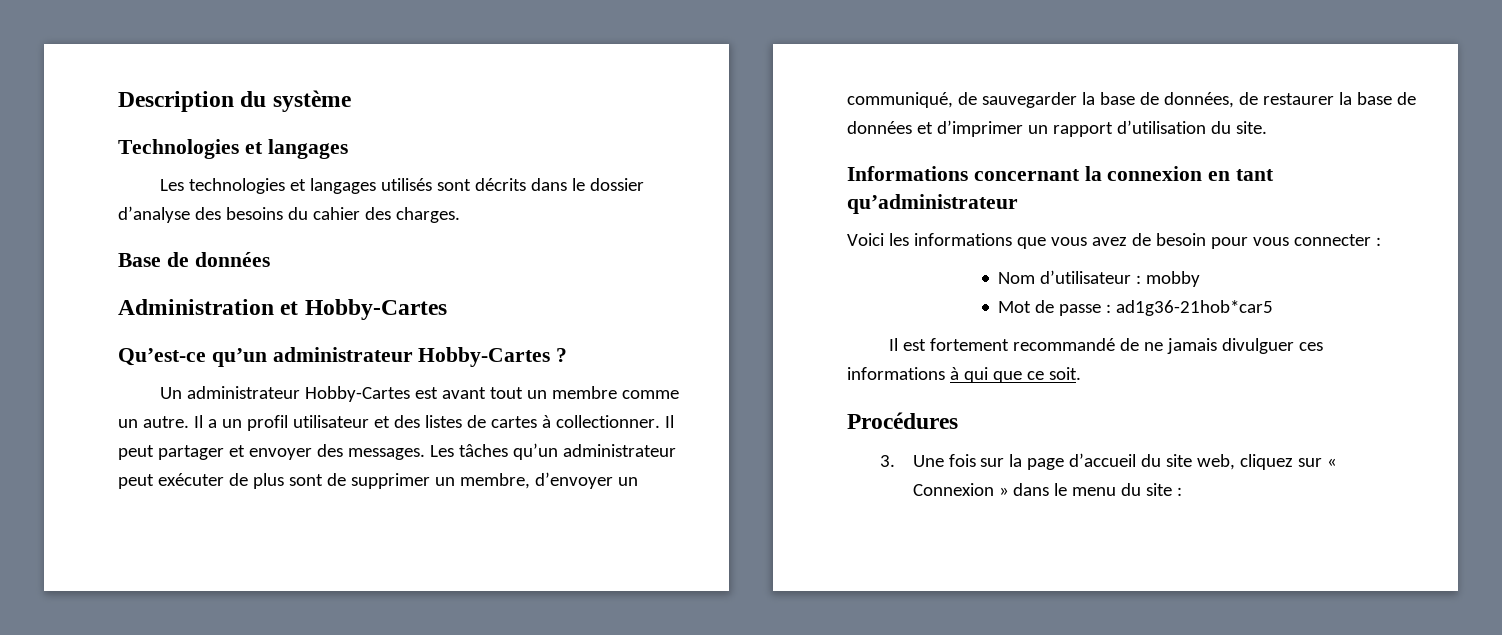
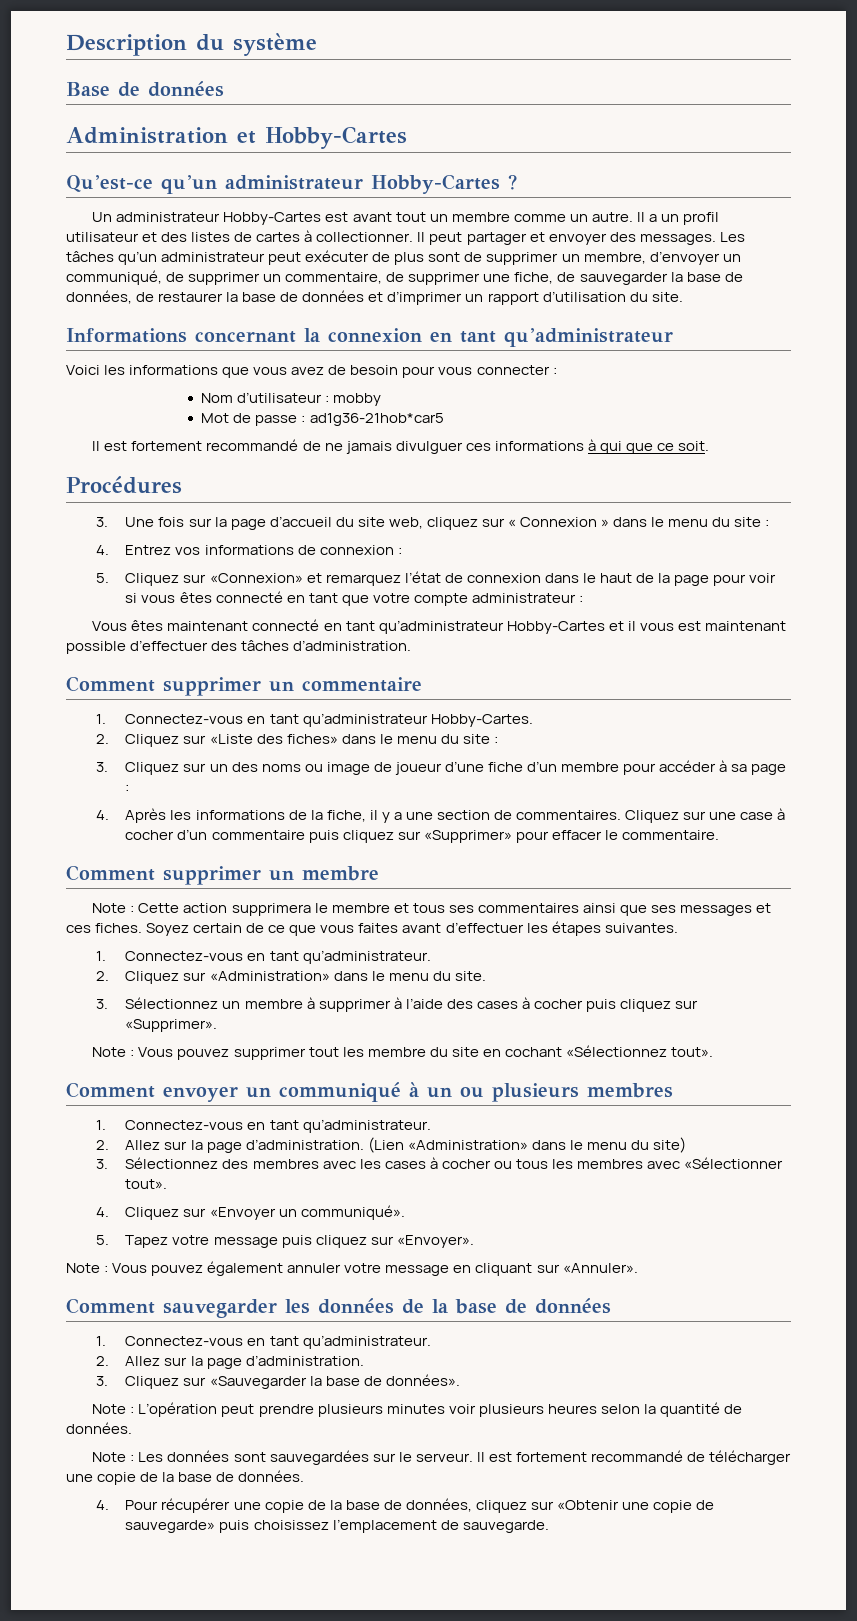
[118,139,348,159] [160,178,645,194] [118,206,460,223] // Technologies et langages // Les technologies et langages utilisés sont décrits dans le dossier d’analyse des besoins du cahier des charges. -> (317, 44) none
(977, 98) none -> [188,272,576,285] supprimer un commentaire, de supprimer une fiche, de
(1183, 491) none -> [95,545,402,555] [95,571,777,586] [125,591,583,606] [92,619,786,634] [66,640,412,654] [66,676,422,696] [95,713,533,727] [95,734,498,747] [95,760,787,775] [125,784,130,792] [95,808,786,823] [125,829,719,843] [66,865,379,885] [92,903,772,916] [66,921,678,936] [95,950,431,964] [95,971,486,984] [95,997,699,1012] [125,1019,218,1032] [92,1045,713,1060] [66,1082,673,1102] [95,1119,431,1133] [95,1137,686,1153] [95,1157,784,1169] [125,1179,168,1189] [95,1205,405,1220] [95,1235,474,1248] [66,1261,638,1276] [66,1298,611,1318] [95,1335,431,1349] [95,1355,364,1369] [95,1374,460,1389] [92,1402,742,1417] [66,1422,132,1434] [92,1450,792,1465] [66,1470,305,1485] [95,1498,715,1513] [125,1519,549,1533] // 4. Entrez vos informations de connexion : // 5. Cliquez sur «Connexion» et remarquez l’état de connexion dans le haut de la page pour voir si vous êtes connecté en tant que votre compte administrateur : // Vous êtes maintenant connecté en tant qu’administrateur Hobby-Cartes et il vous est maintenant possible d’effectuer des tâches d’administration. // Comment supprimer un commentaire // 1. Connectez-vous en tant qu’administrateur Hobby-Cartes. // 2. Cliquez sur «Liste des fiches» dans le menu du site : // 3. Cliquez sur un des noms ou image de joueur d’une fiche d’un membre pour accéder à sa page : // 4. Après les informations de la fiche, il y a une section de commentaires. Cliquez sur une case à cocher d’un commentaire puis cliquez sur «Supprimer» pour effacer le commentaire. // Comment supprimer un membre // Note : Cette action supprimera le membre et tous ses commentaires ainsi que ses messages et ces fiches. Soyez certain de ce que vous faites avant d’effectuer les étapes suivantes. // 1. Connectez-vous en tant qu’administrateur. // 2. Cliquez sur «Administration» dans le menu du site. // 3. Sélectionnez un membre à supprimer à l’aide des cases à cocher puis cliquez sur «Supprimer». // Note : Vous pouvez supprimer tout les membre du site en cochant «Sélectionnez tout». // Comment envoyer un communiqué à un ou plusieurs membres // 1. Connectez-vous en tant qu’administrateur. // 2. Allez sur la page d’administration. (Lien «Administration» dans le menu du site) // 3. Sélectionnez des membres avec les cases à cocher ou tous les membres avec «Sélectionner tout». // 4. Cliquez sur «Envoyer un communiqué». // 5. Tapez votre message puis cliquez sur «Envoyer». // Note : Vous pouvez également annuler votre message en cliquant sur «Annuler». // Comment sauvegarder les données de la base de données // 1. Connectez-vous en tant qu’administrateur. // 2. Allez sur la page d’administration. // 3. Cliquez sur «Sauvegarder la base de données». // Note : L’opération peut prendre plusieurs minutes voir plusieurs heures selon la quantité de données. // Note : Les données sont sauvegardées sur le serveur. Il est fortement recommandé de télécharger une copie de la base de données. // 4. Pour récupérer une copie de la base de données, cliquez sur «Obtenir une copie de sauvegarde» puis choisissez l’emplacement de sauvegarde.

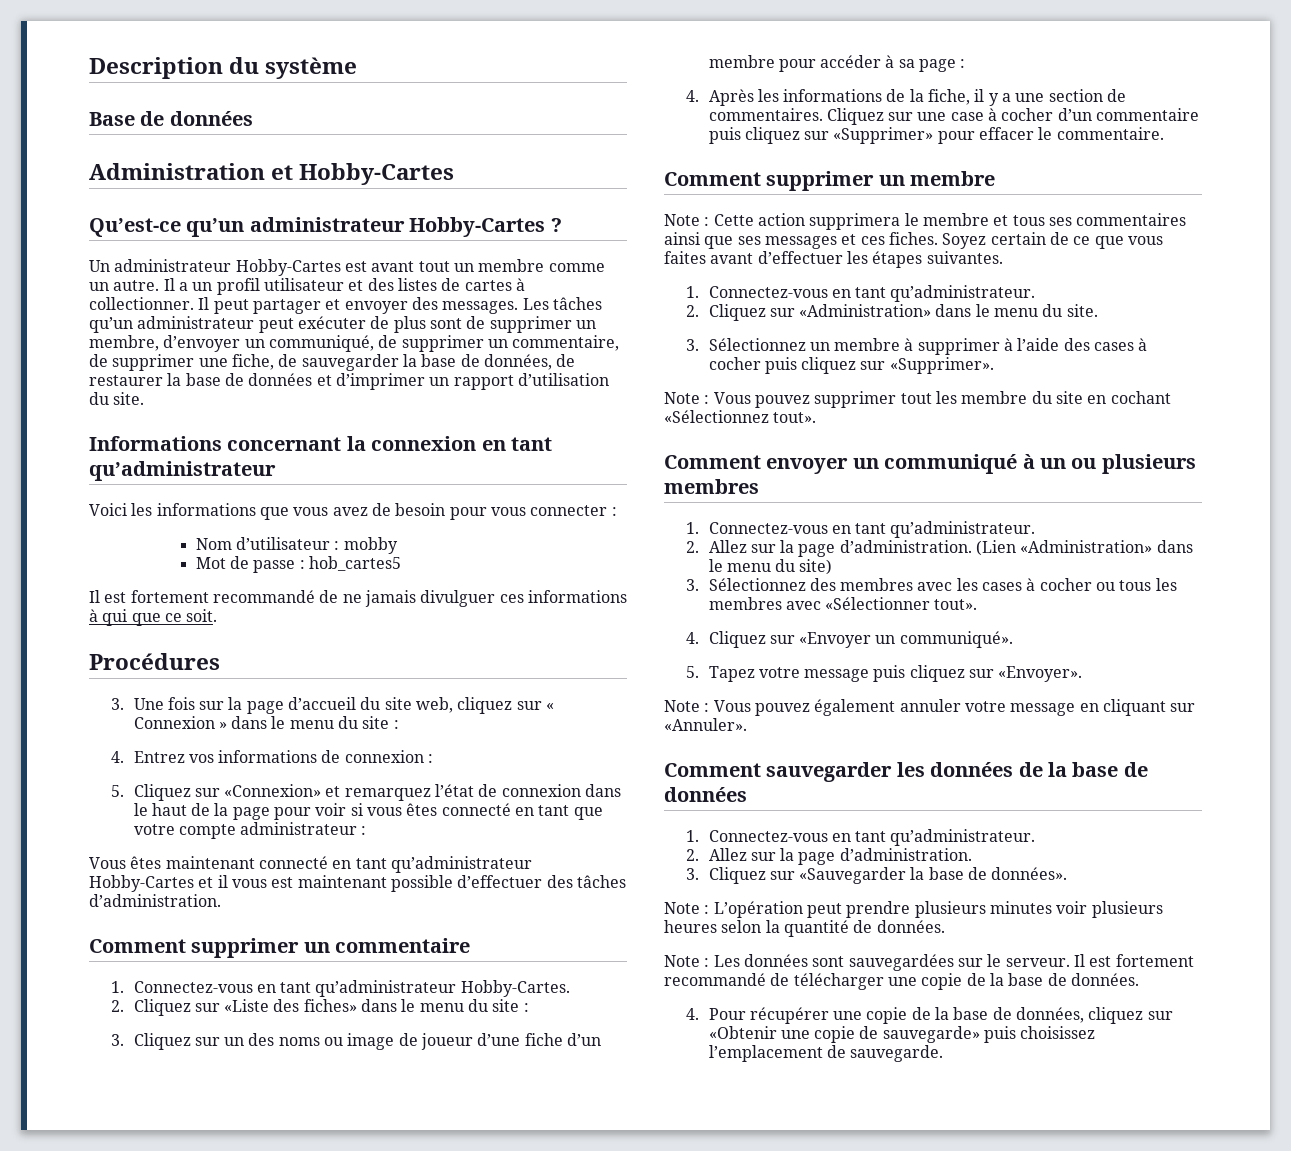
[309,413,444,426] ad1g36-21hob*car5 -> [308,556,401,571] hob_cartes5

